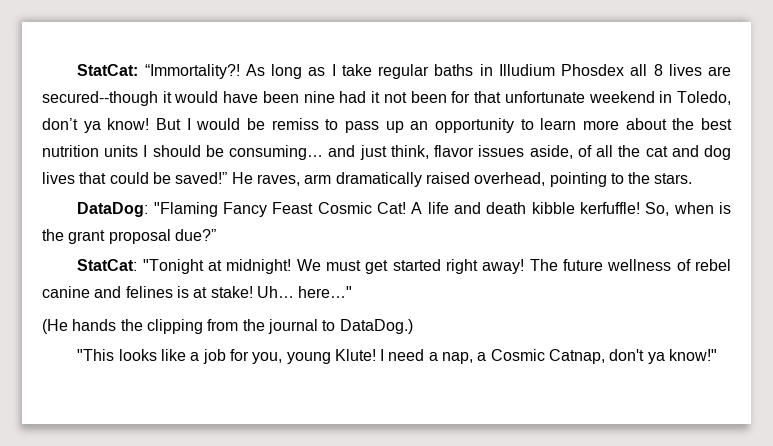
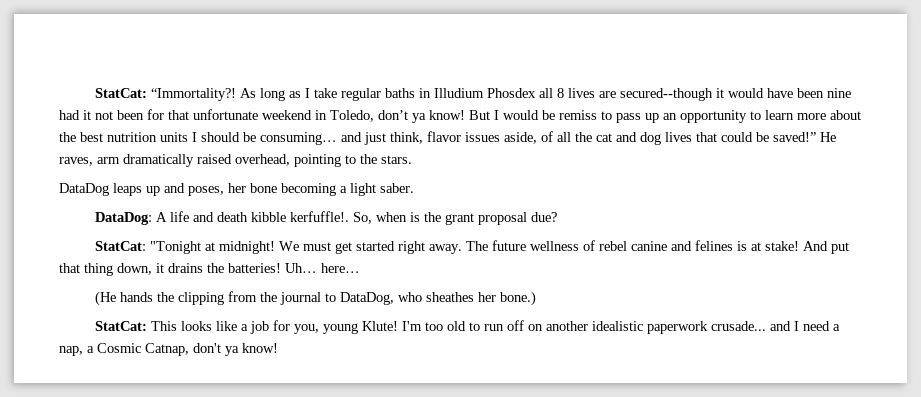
[77,202,406,217] DataDog: "Flaming Fancy Feast Cosmic Cat! -> [59,183,414,196] [95,212,153,225] DataDog leaps up and poses, her bone becoming a light saber. // DataDog:
[579,202,640,214] kerfuffle! -> [290,211,350,222] kerfuffle!.
[174,229,216,241] due?” -> [531,212,558,222] due?
[482,259,525,274] away! -> [429,244,463,254] away.
[256,286,353,298] Uh… here…" -> [803,241,850,254] [59,263,360,276] And put that thing down, it drains the batteries! Uh… here…
[339,319,413,334] [77,349,115,361] DataDog.) // "This -> [340,291,537,306] [95,321,178,331] DataDog, who sheathes her bone.) // StatCat: This
(376, 355) none -> [402,320,792,334] I'm too old to run off on another idealistic paperwork crusade... and
[669,349,718,361] know!" -> [242,343,278,353] know!

